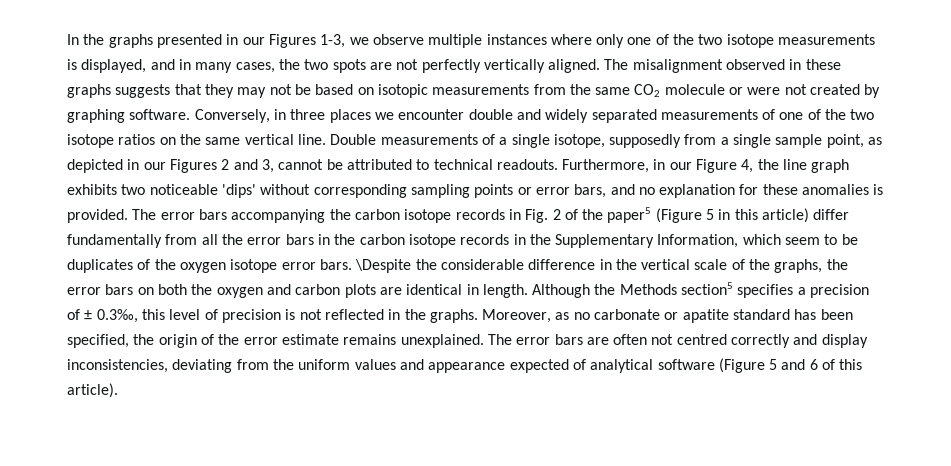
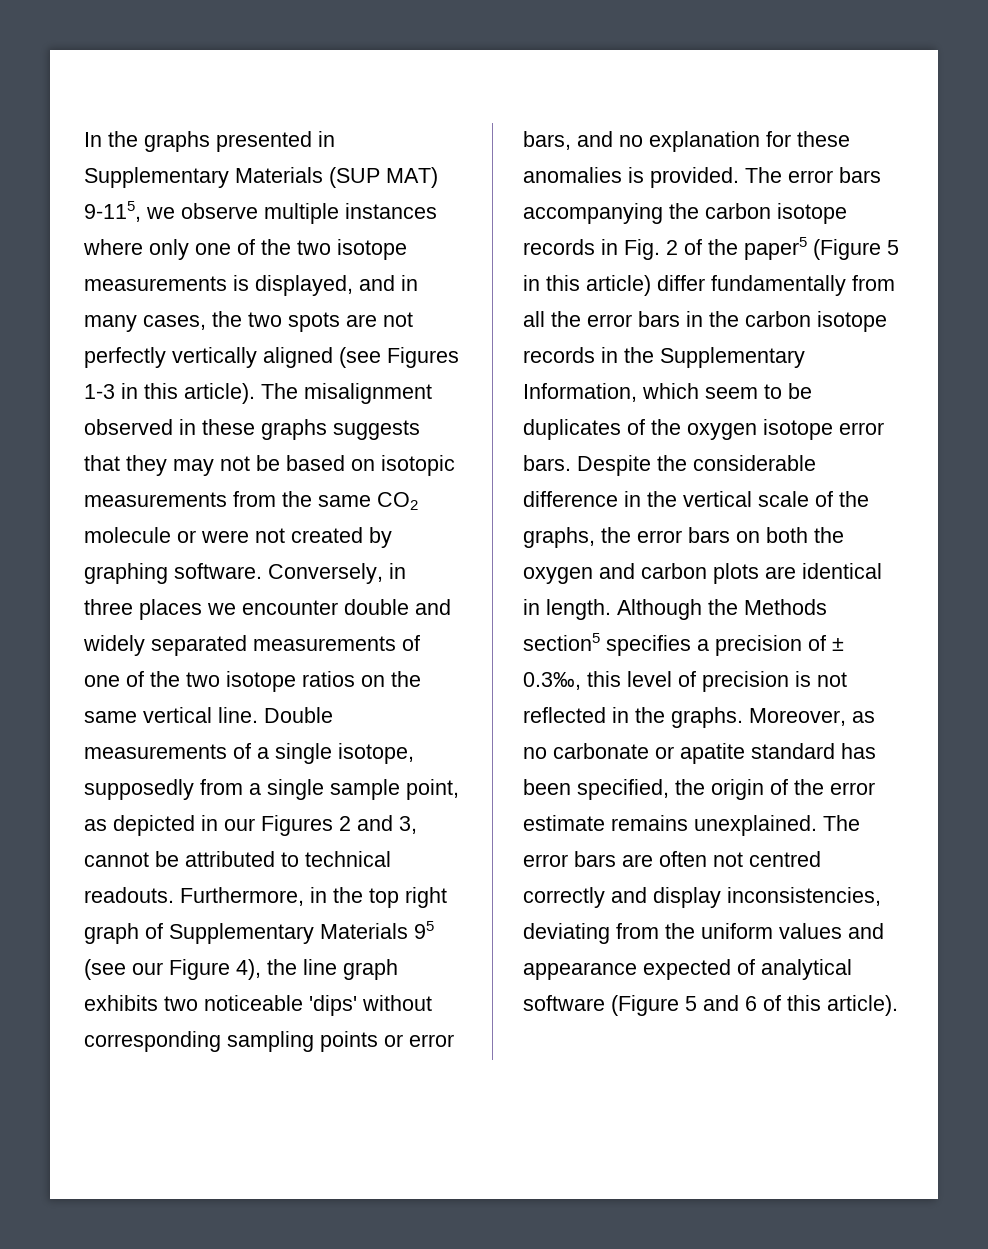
[242,34,346,48] our Figures 1-3, -> [84,167,438,188] [84,201,141,222] Supplementary Materials (SUP MAT) 9-115,
[548,59,601,73] aligned. -> [263,347,459,368] [84,383,255,404] aligned (see Figures 1-3 in this article).
(666, 164) none -> [333,887,447,908] [84,921,434,944] [84,959,126,980] the top right graph of Supplementary Materials 95 (see
[741,159,754,173] 4, -> [236,959,261,980] 4),
[355,259,412,273] \Despite -> [577,455,651,476] Despite

